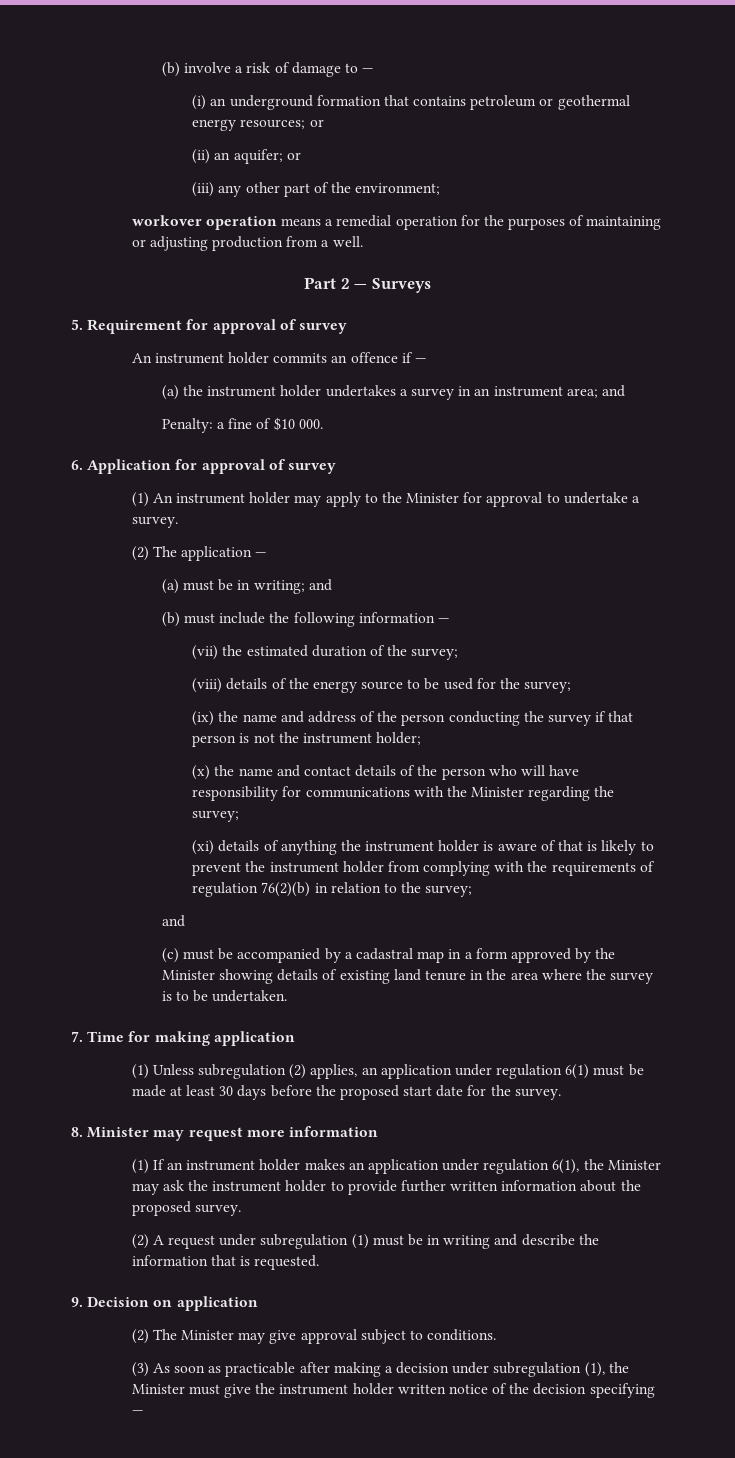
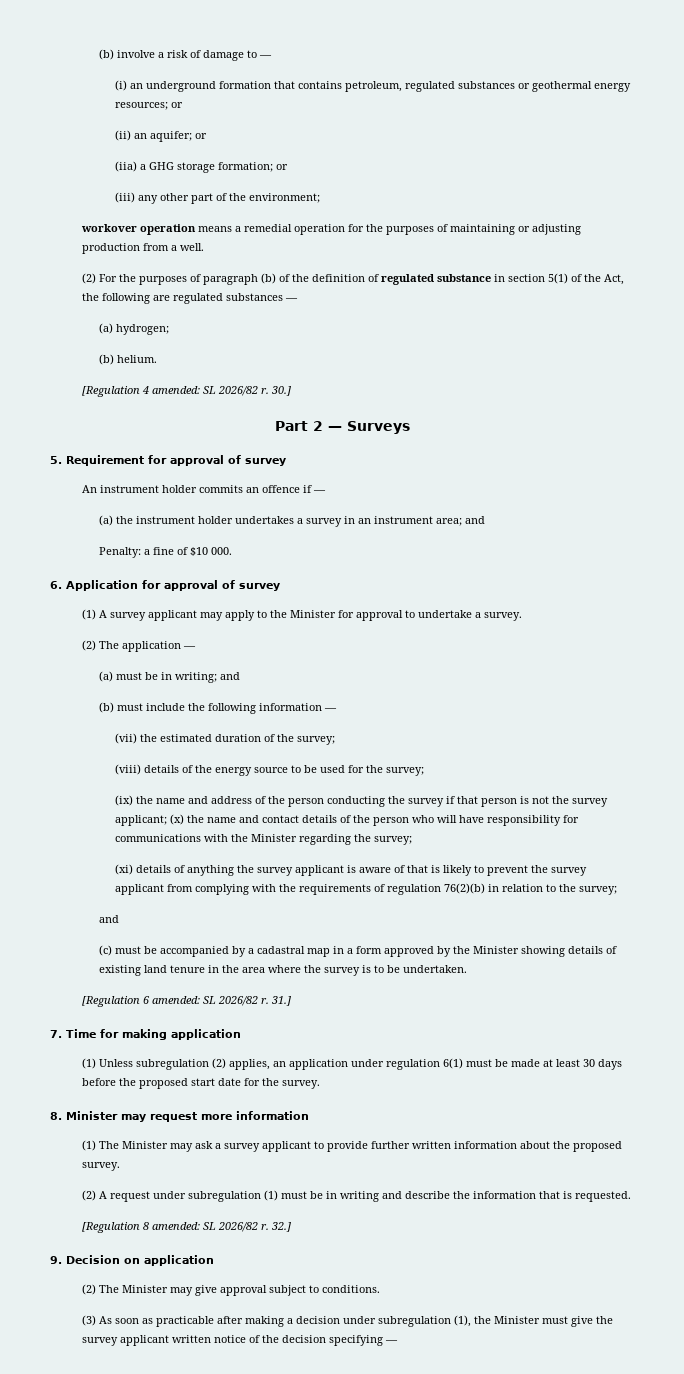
[470,95,537,110] petroleum -> [344,81,515,92] petroleum, regulated substances
(301, 156) none -> [114,161,288,173] // (iia) a GHG storage formation; or
(363, 241) none -> [82,273,625,285] [82,293,299,304] [98,323,169,335] [98,354,157,365] [82,386,292,397] // (2) For the purposes of paragraph (b) of the definition of regulated substance in section 5(1) of the Act, the following are regulated substances — // (a) hydrogen; // (b) helium. // [Regulation 4 amended: SL 2026/82 r. 30.]
[152,492,291,504] An instrument holder -> [99,610,198,621] A survey applicant
[302,732,422,745] instrument holder; // -> [571,798,608,807] [114,815,167,826] survey applicant;
[365,840,480,852] instrument holder -> [256,865,344,876] survey applicant
[269,861,384,873] instrument holder -> [550,867,587,876] [114,884,164,895] survey applicant
(288, 996) none -> [82,996,292,1007] // [Regulation 6 amended: SL 2026/82 r. 31.]
[152,1159,661,1174] [131,1180,327,1195] If an instrument holder makes an application under regulation 6(1), the Minister may ask the instrument holder -> [99,1141,312,1152] The Minister may ask a survey applicant
(320, 1262) none -> [82,1222,292,1233] // [Regulation 8 amended: SL 2026/82 r. 32.]
[279,1383,394,1395] instrument holder -> [82,1335,170,1346] survey applicant

